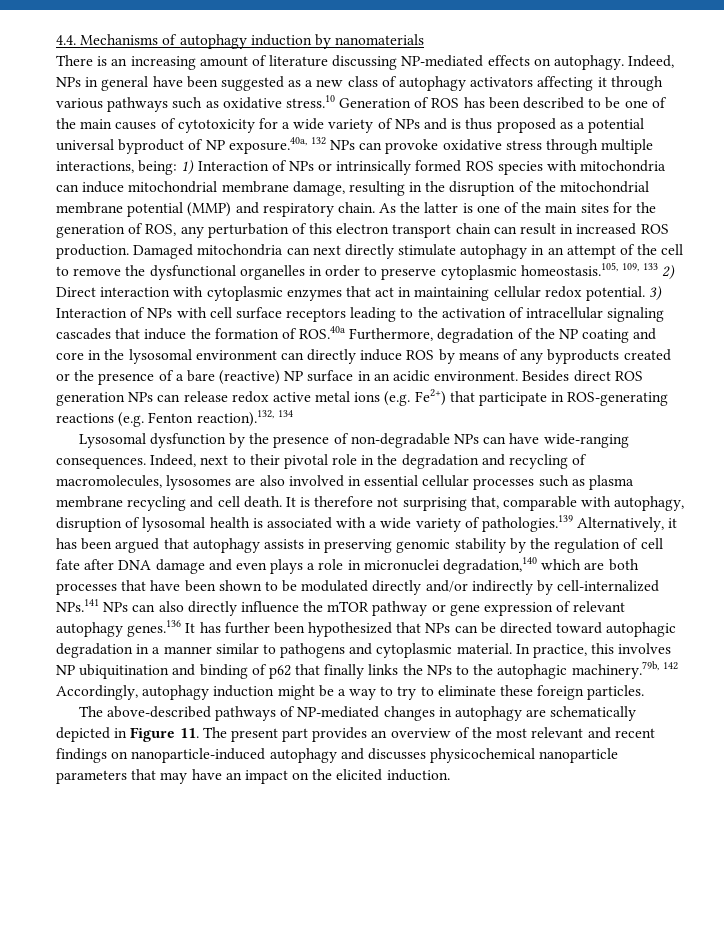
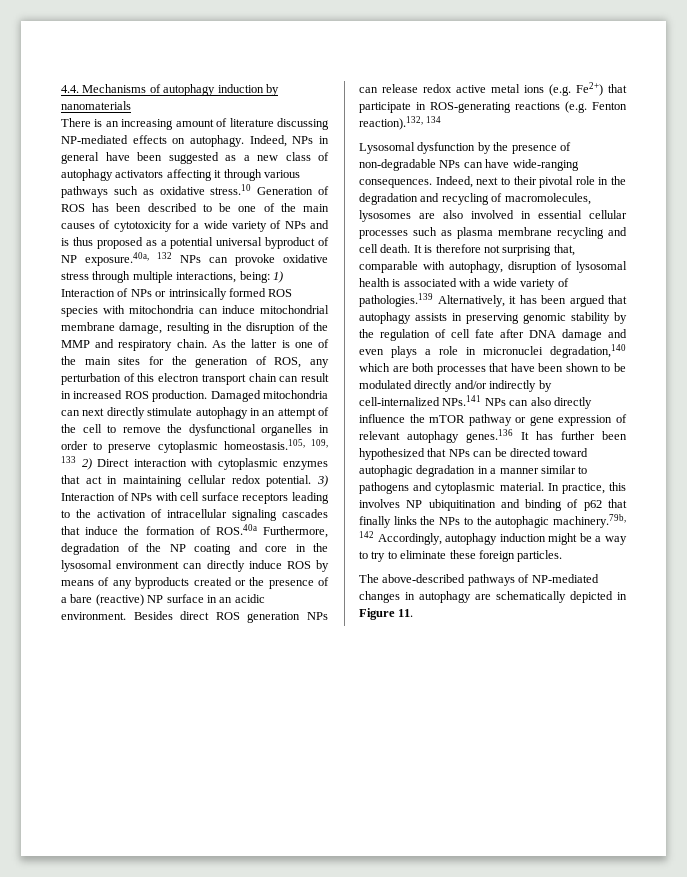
[560,181,650,193] [56,202,232,217] mitochondrial membrane potential (MMP) -> [61,340,90,348] MMP
[202,727,655,742] [56,748,619,763] [56,769,450,784] The present part provides an overview of the most relevant and recent findings on nanoparticle-induced autophagy and discusses physicochemical nanoparticle parameters that may have an impact on the elicited induction. -> (414, 613) none

